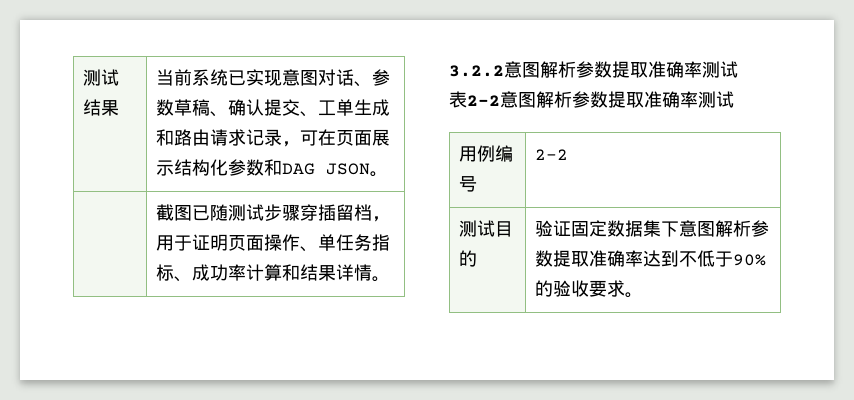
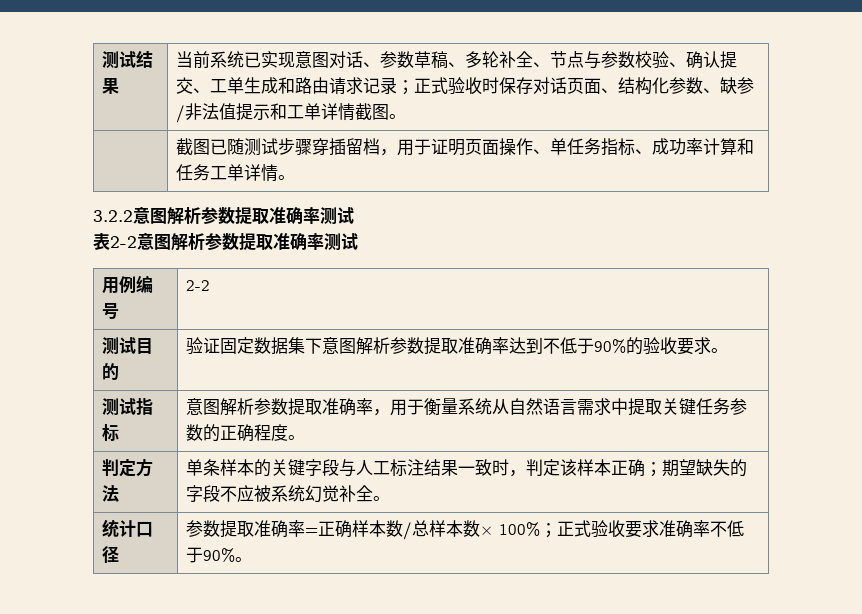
(229, 114) none -> [464,51,686,69] 多轮补全、节点与参数校验、
[282,129,391,147] [156,159,371,176] ，可在页面展示结构化参数和DAG JSON -> [396,77,754,95] [175,103,389,123] ；正式验收时保存对话页面、结构化参数、缺参/非法值提示和工单详情截图
[300,264,337,281] 结果 -> [175,164,244,181] 任务工单
(644, 295) none -> [101,398,153,415] [101,424,119,441] [185,398,747,416] [185,424,305,442] [101,458,153,477] [101,485,119,502] [185,459,747,477] [185,485,390,503] [101,519,153,538] [101,546,119,563] [185,520,744,540] [185,547,252,563] // 测试指标 | 意图解析参数提取准确率，用于衡量系统从自然语言需求中提取关键任务参数的正确程度。 // 判定方法 | 单条样本的关键字段与人工标注结果一致时，判定该样本正确；期望缺失的字段不应被系统幻觉补全。 // 统计口径 | 参数提取准确率=正确样本数/总样本数× 100%；正式验收要求准确率不低于90%。

